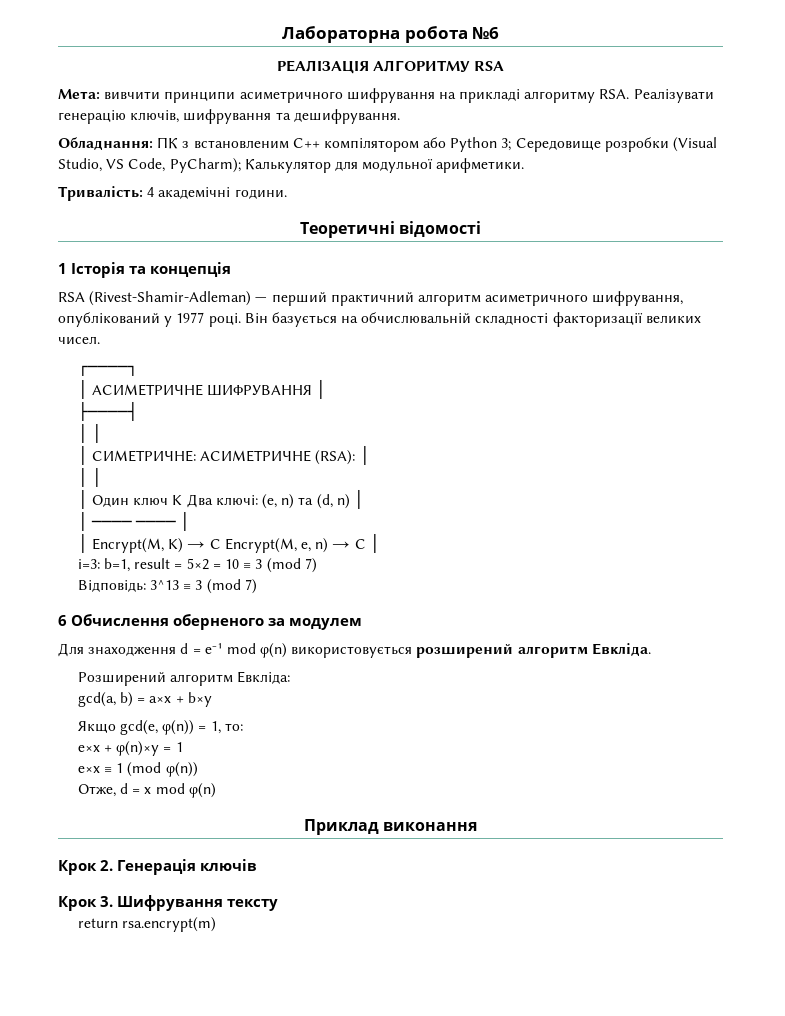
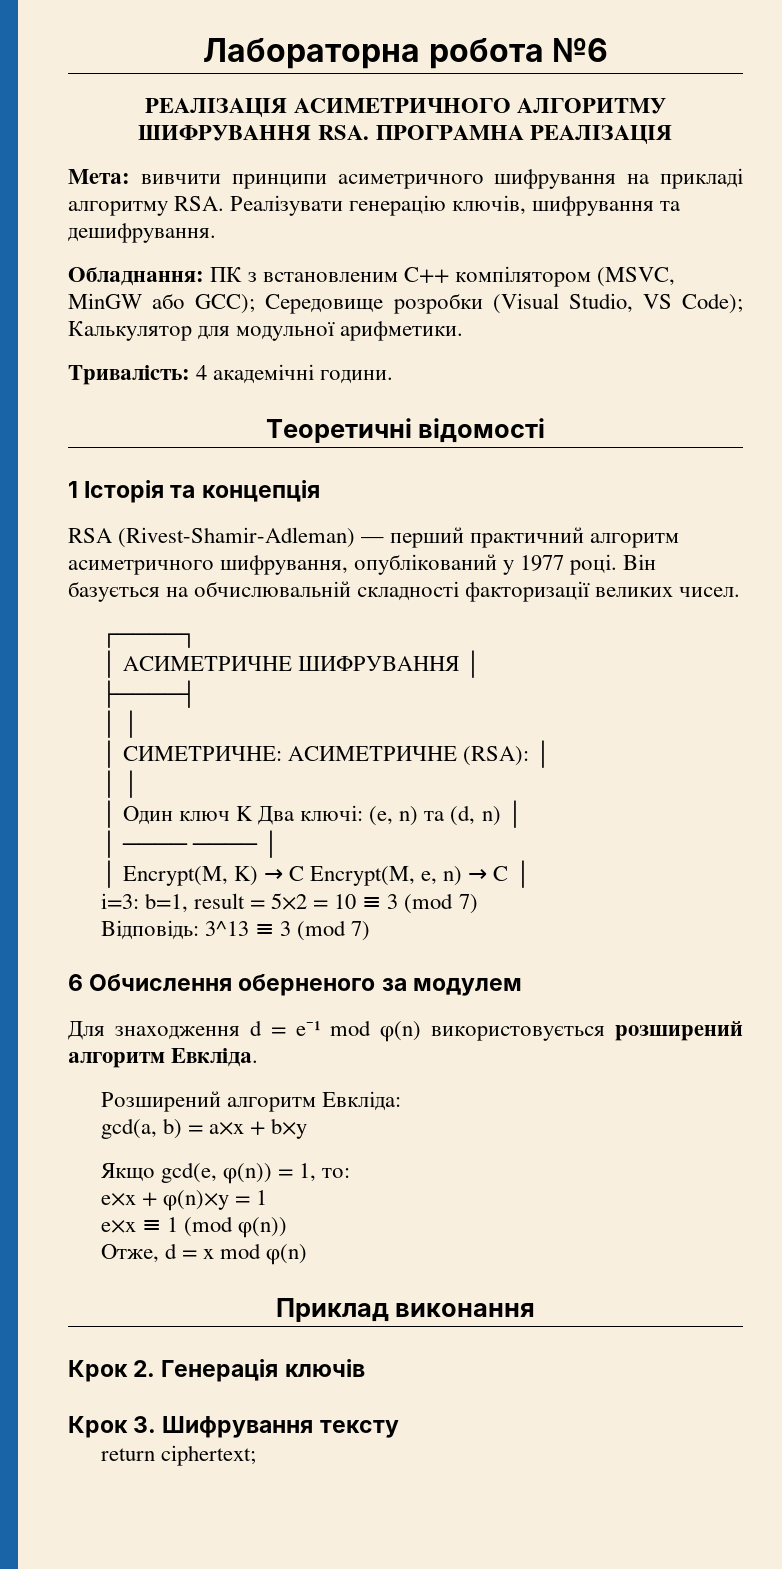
[373,60,505,72] АЛГОРИТМУ RSA -> [294,98,667,114] [138,125,673,144] АСИМЕТРИЧНОГО АЛГОРИТМУ ШИФРУВАННЯ RSA. ПРОГРАМНА РЕАЛІЗАЦІЯ
[423,137,512,152] або Python 3; -> [597,267,676,287] [68,293,256,314] (MSVC, MinGW або GCC);
[128,158,241,173] Code, PyCharm); -> [682,293,743,314] Code);
[122,917,217,932] rsa.encrypt(m) -> [160,1445,256,1466] ciphertext;

